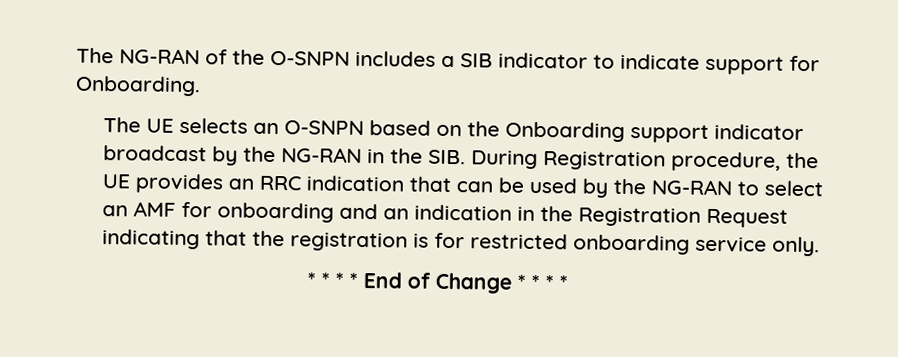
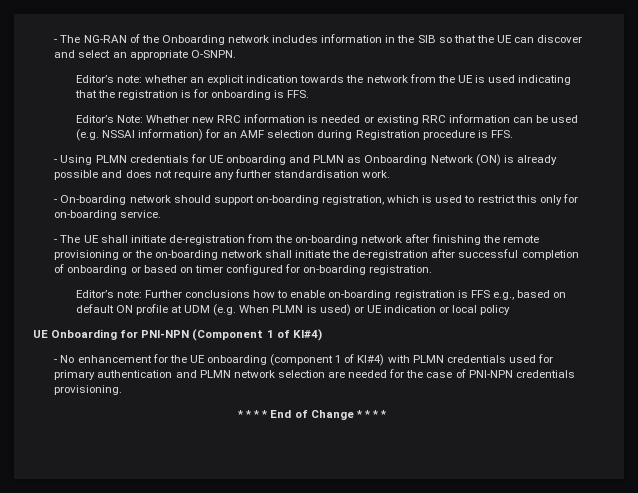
(75, 55) none -> [54,39,58,43] -
[269,50,820,75] [74,75,201,97] [103,117,805,143] [103,145,820,172] [102,173,824,198] [102,201,789,228] O-SNPN includes a SIB indicator to indicate support for Onboarding. // The UE selects an O-SNPN based on the Onboarding support indicator broadcast by the NG-RAN in the SIB. During Registration procedure, the UE provides an RRC indication that can be used by the NG-RAN to select an AMF for onboarding and an indication in the Registration Request -> [161,34,583,45] [54,50,236,60] [75,74,516,85] Onboarding network includes information in the SIB so that the UE can discover and select an appropriate O-SNPN. // Editor’s note: whether an explicit indication towards the network from the UE is used
[470,233,821,257] restricted onboarding service only. -> [211,90,310,100] [75,114,579,125] [75,129,513,141] [54,154,557,166] [54,169,391,180] [54,194,578,205] [54,210,162,220] [54,234,539,245] [54,249,579,260] [54,264,433,275] [75,290,567,300] [75,304,511,316] [33,329,322,341] [54,354,553,366] [54,369,575,380] [54,385,123,395] onboarding is FFS. // Editor’s Note: Whether new RRC information is needed or existing RRC information can be used (e.g. NSSAI information) for an AMF selection during Registration procedure is FFS. // - Using PLMN credentials for UE onboarding and PLMN as Onboarding Network (ON) is already possible and does not require any further standardisation work. // - On-boarding network should support on-boarding registration, which is used to restrict this only for on-boarding service. // - The UE shall initiate de-registration from the on-boarding network after finishing the remote provisioning or the on-boarding network shall initiate the de-registration after successful completion of onboarding or based on timer configured for on-boarding registration. // Editor’s note: Further conclusions how to enable on-boarding registration is FFS e.g., based on default ON profile at UDM (e.g. When PLMN is used) or UE indication or local policy // UE Onboarding for PNI-NPN (Component 1 of KI#4) // - No enhancement for the UE onboarding (component 1 of KI#4) with PLMN credentials used for primary authentication and PLMN network selection are needed for the case of PNI-NPN credentials provisioning.

